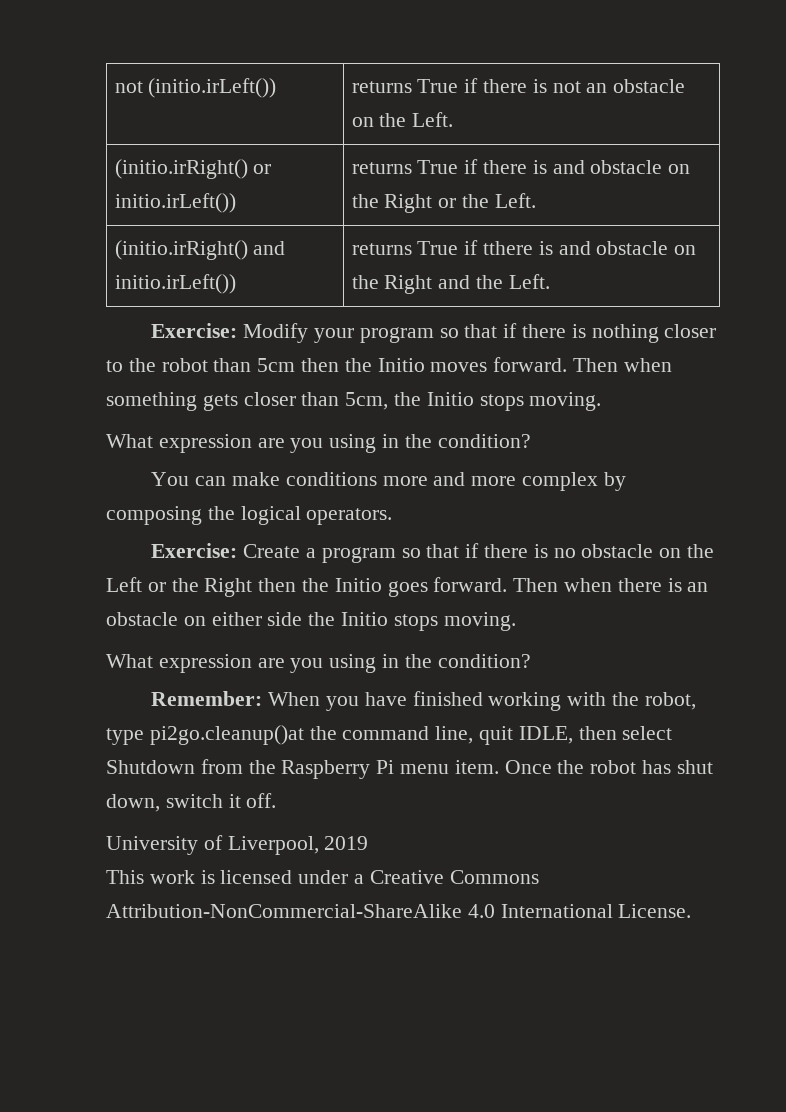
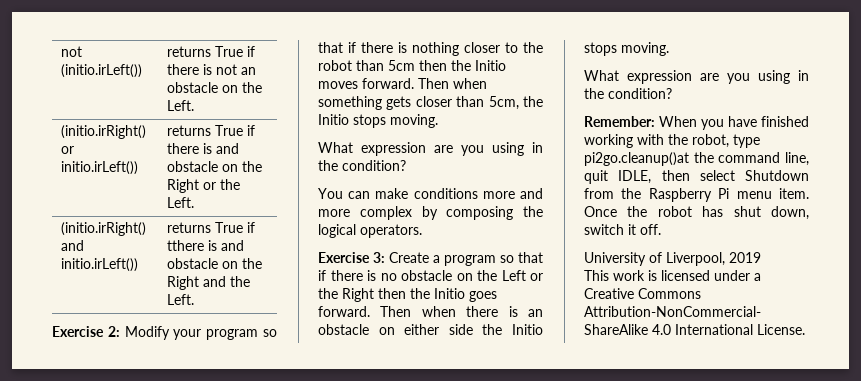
[151,323,238,338] Exercise: -> [52,326,120,337] Exercise 2:
[151,543,238,558] Exercise: -> [318,252,385,263] Exercise 3:

